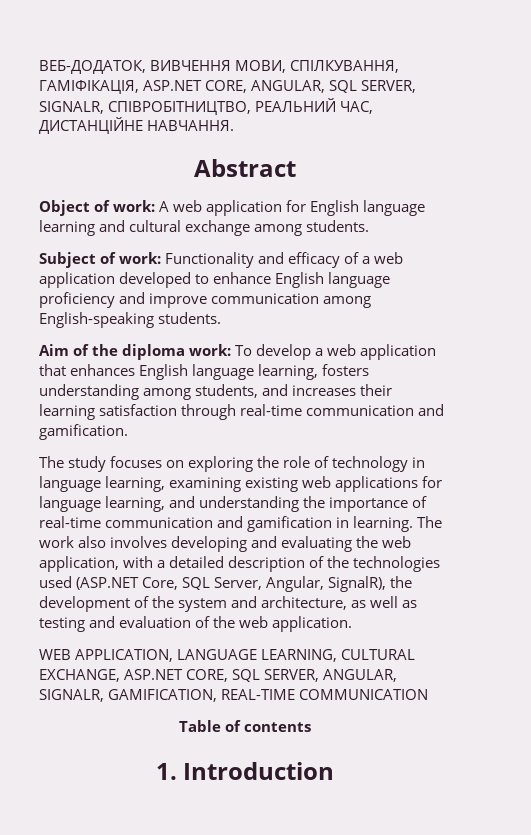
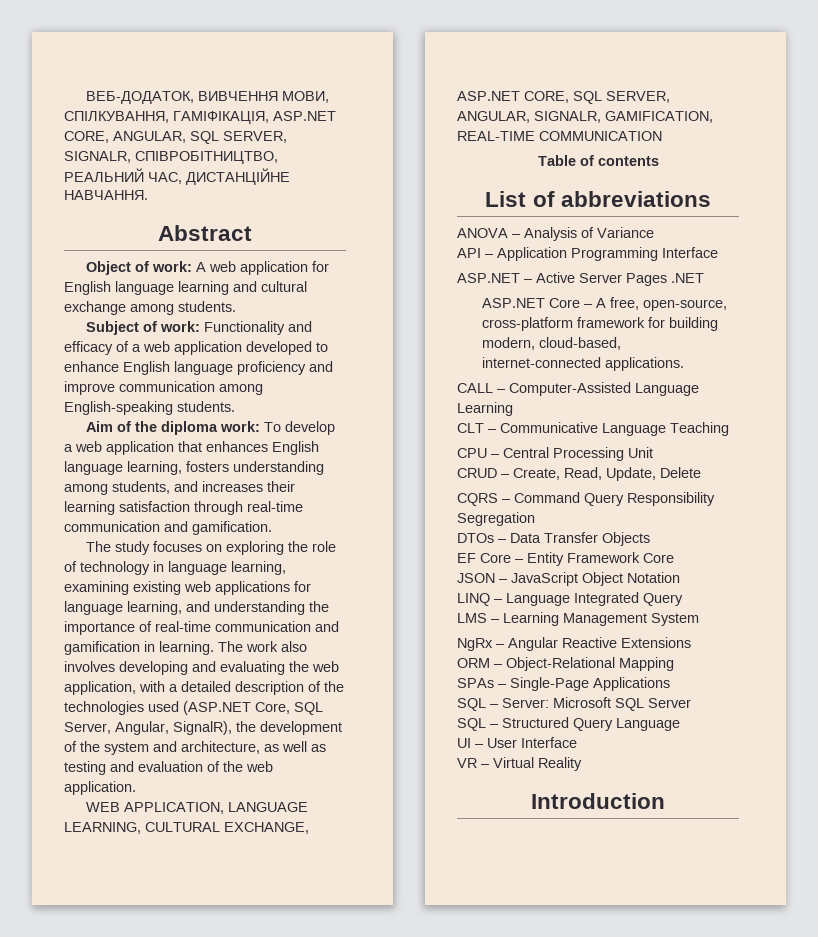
[155,763,177,780] 1. -> [485,191,711,207] [457,227,654,241] [457,247,718,261] [457,272,704,286] [482,297,728,311] [482,317,719,331] [482,337,622,350] [482,357,685,371] [457,382,699,396] [457,402,513,416] [457,422,729,436] [457,447,653,461] [457,467,701,481] [457,492,715,506] [457,512,535,526] [457,532,650,546] [457,552,674,566] [457,572,680,586] [457,592,683,606] [457,612,699,626] [457,637,691,651] [457,657,674,671] [457,677,670,691] [457,697,691,711] [457,717,680,731] [457,737,577,748] [457,757,582,771] List of abbreviations // ANOVA – Analysis of Variance // API – Application Programming Interface // ASP.NET – Active Server Pages .NET // ASP.NET Core – A free, open-source, cross-platform framework for building modern, cloud-based, internet-connected applications. // CALL – Computer-Assisted Language Learning // CLT – Communicative Language Teaching // CPU – Central Processing Unit // CRUD – Create, Read, Update, Delete // CQRS – Command Query Responsibility Segregation // DTOs – Data Transfer Objects // EF Core – Entity Framework Core // JSON – JavaScript Object Notation // LINQ – Language Integrated Query // LMS – Learning Management System // NgRx – Angular Reactive Extensions // ORM – Object-Relational Mapping // SPAs – Single-Page Applications // SQL – Server: Microsoft SQL Server // SQL – Structured Query Language // UI – User Interface // VR – Virtual Reality //

